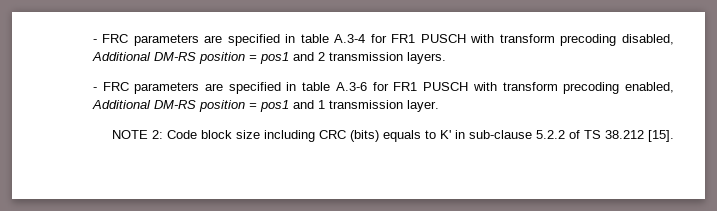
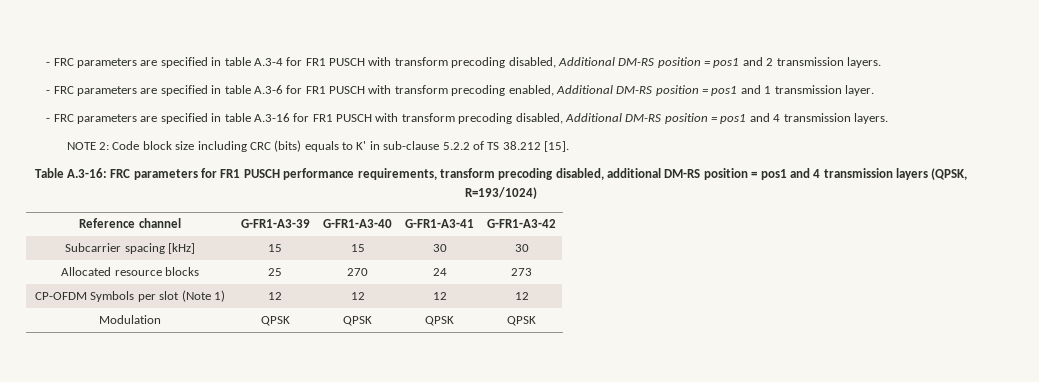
(439, 106) none -> [46,113,888,124] // - FRC parameters are specified in table A.3-16 for FR1 PUSCH with transform precoding disabled, Additional DM-RS position = pos1 and 4 transmission layers.
(674, 136) none -> [34,168,968,180] [465,187,537,199] [79,218,181,228] [240,219,310,228] [323,219,392,228] [405,219,474,228] [487,219,556,228] [65,243,195,254] [268,244,282,252] [350,244,365,252] [432,244,447,252] [514,244,529,252] [61,267,199,276] [268,268,282,276] [347,268,368,276] [432,268,447,276] [511,268,532,276] [35,290,225,302] [268,292,282,300] [350,292,365,300] [432,292,447,300] [514,292,529,300] [99,315,161,324] [260,316,290,326] [343,316,372,326] [425,316,454,326] [507,316,536,326] // Table A.3-16: FRC parameters for FR1 PUSCH performance requirements, transform precoding disabled, additional DM-RS position = pos1 and 4 transmission layers (QPSK, R=193/1024) // Reference channel | G-FR1-A3-39 | G-FR1-A3-40 | G-FR1-A3-41 | G-FR1-A3-42 // Subcarrier spacing [kHz] | 15 | 15 | 30 | 30 // Allocated resource blocks | 25 | 270 | 24 | 273 // CP-OFDM Symbols per slot (Note 1) | 12 | 12 | 12 | 12 // Modulation | QPSK | QPSK | QPSK | QPSK

